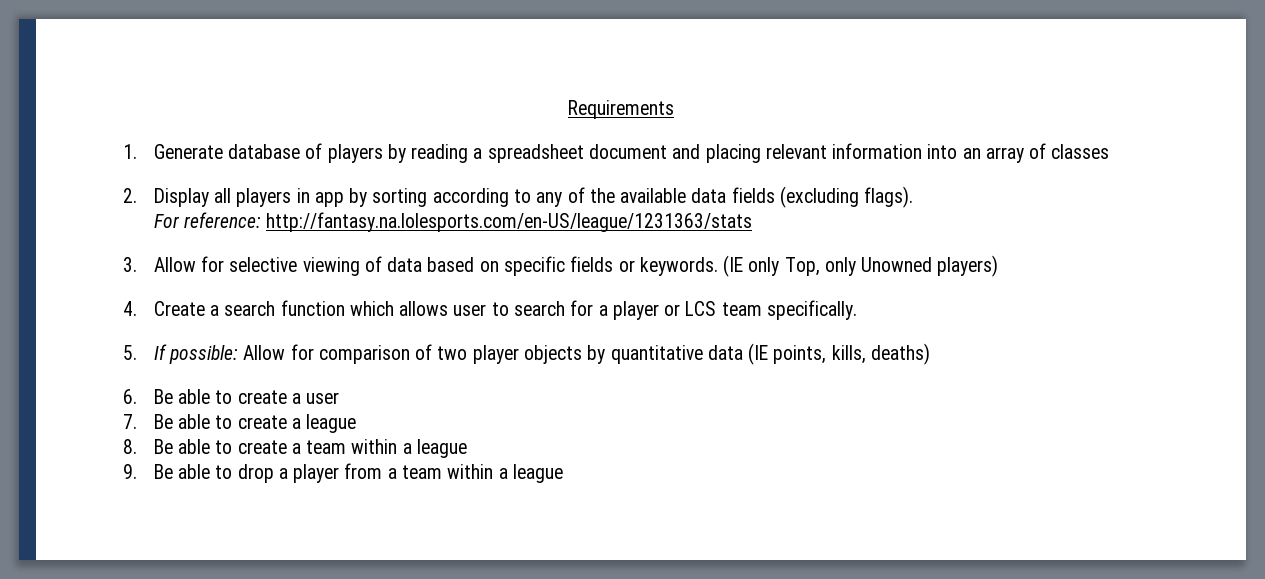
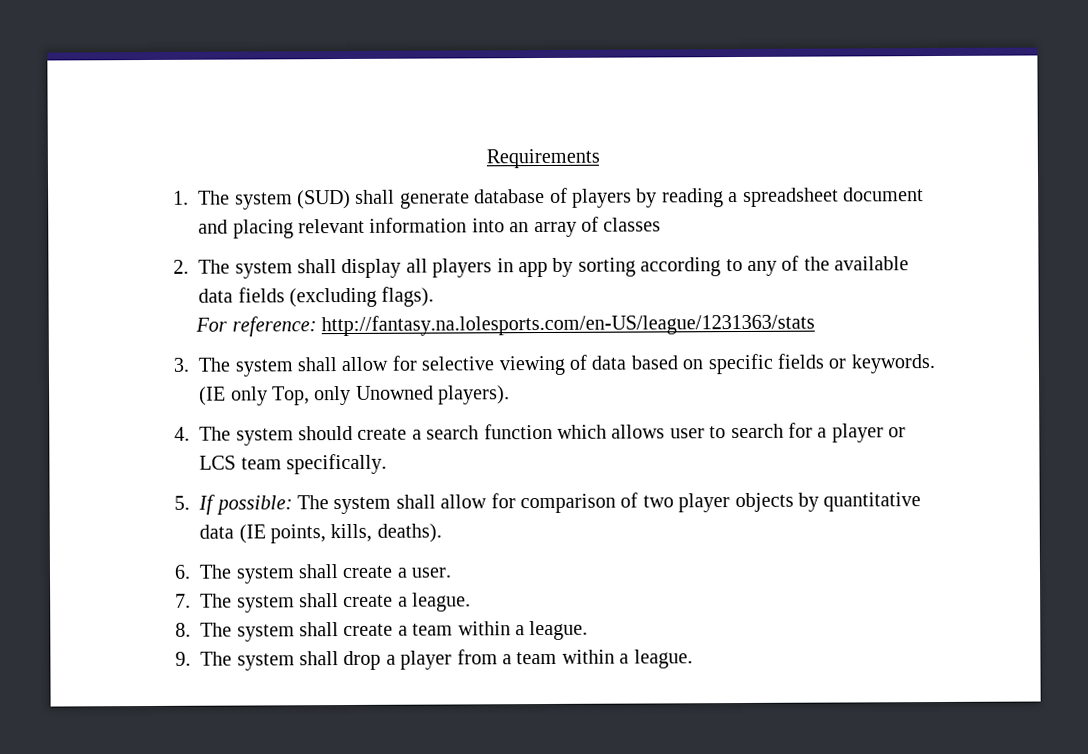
[153,144,223,159] Generate -> [198,189,470,210] The system (SUD) shall generate
[153,188,209,207] Display -> [198,258,402,279] The system shall display
[153,257,196,272] Allow -> [198,356,389,377] The system shall allow
[937,255,999,277] players) -> [438,385,511,405] players).
[153,301,205,316] Create -> [199,425,408,446] The system should create
[243,345,286,360] Allow -> [297,494,488,515] The system shall allow
[870,343,930,365] deaths) -> [376,523,442,543] deaths).
[153,389,340,404] Be able to create a user -> [199,564,453,584] The system shall create a user.
[153,414,357,433] Be able to create a league -> [200,592,472,613] The system shall create a league.
[153,439,233,454] Be able to -> [200,622,340,642] The system shall
[417,439,468,458] league -> [529,620,589,641] league.
[153,464,233,479] Be able to -> [200,651,340,671] The system shall
[512,464,563,483] league -> [633,649,693,669] league.

